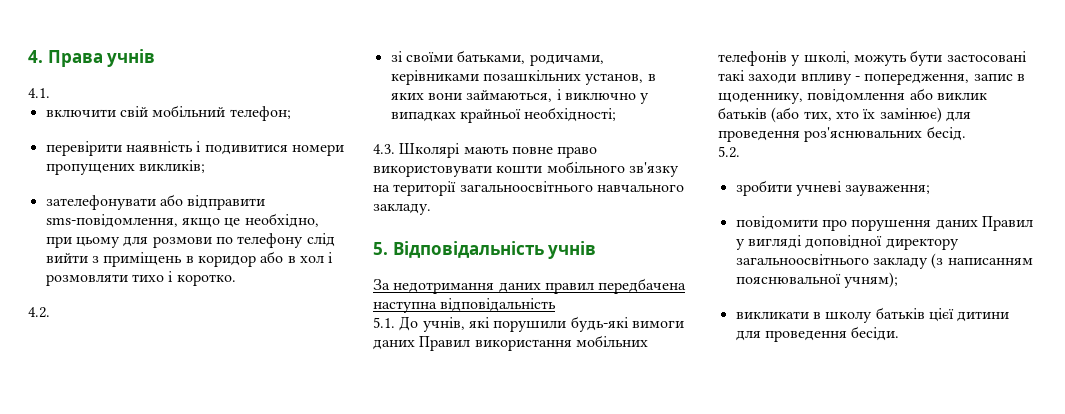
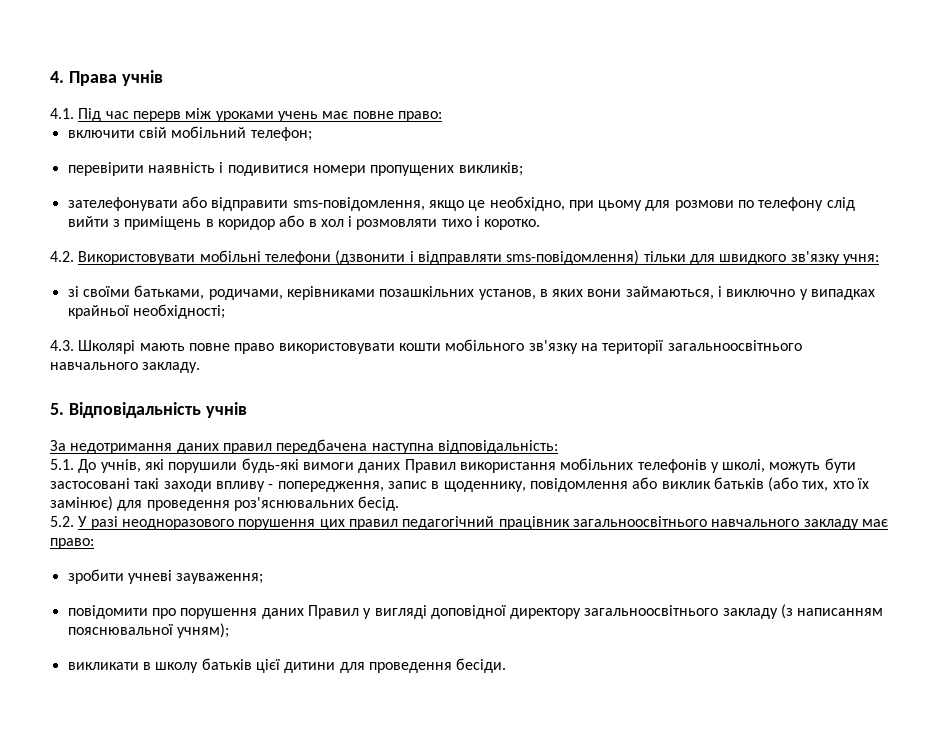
(50, 93) none -> [78,108,442,122] Під час перерв між уроками учень має повне право:
(50, 312) none -> [78,250,879,265] Використовувати мобільні телефони (дзвонити і відправляти sms-повідомлення) тільки для швидкого зв'язку учня:
[440,298,557,312] відповідальність -> [437,440,558,454] відповідальність:
(740, 152) none -> [78,516,888,530] [50,538,94,549] У разі неодноразового порушення цих правил педагогічний працівник загальноосвітнього навчального закладу має право:

